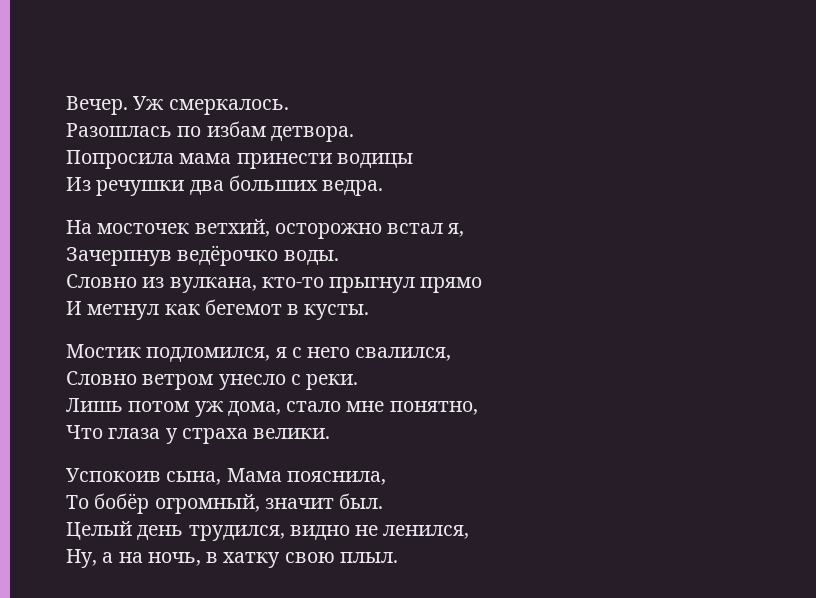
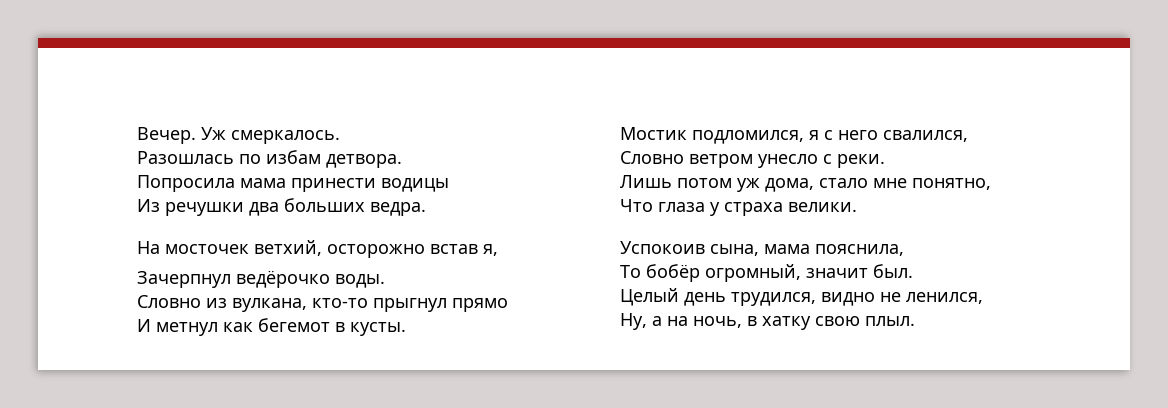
[387,223,444,234] встал -> [430,244,478,254] встав
[66,247,172,266] Зачерпнув -> [137,271,231,288] Зачерпнул
[226,468,282,482] Мама -> [764,244,810,254] мама

